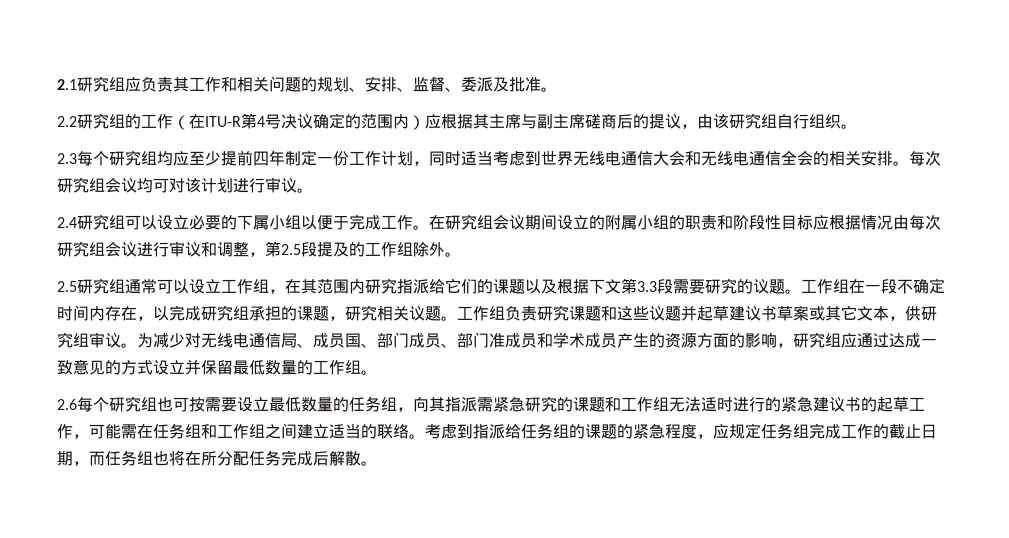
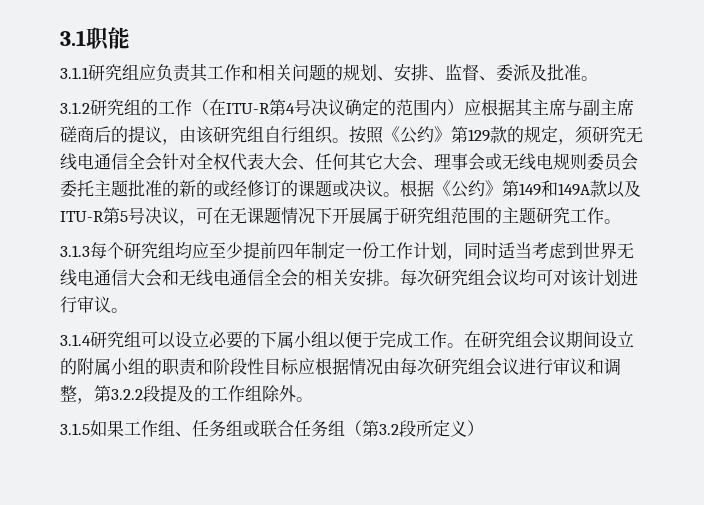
[57,79,77,90] 2.1 -> [60,27,130,51] [60,67,89,79] 3.1职能 // 3.1.1
[57,116,77,127] 2.2 -> [60,102,90,114] 3.1.2
[57,153,77,164] // 2.3 -> [349,126,643,145] [60,152,638,171] [60,180,641,198] [60,207,621,226] [60,245,90,257] 按照《公约》第129款的规定，须研究无线电通信全会针对全权代表大会、任何其它大会、理事会或无线电规则委员会委托主题批准的新的或经修订的课题或决议。根据《公约》第149和149A款以及ITU-R第5号决议，可在无课题情况下开展属于研究组范围的主题研究工作。 // 3.1.3
[57,217,77,228] 2.4 -> [60,334,91,346] 3.1.4
[281,244,301,255] 2.5 -> [111,389,143,400] 3.2.2
[57,278,945,294] [57,305,937,321] [57,332,937,348] [57,359,377,375] [57,396,925,412] [57,423,937,439] [57,450,377,466] 2.5研究组通常可以设立工作组，在其范围内研究指派给它们的课题以及根据下文第3.3段需要研究的议题。工作组在一段不确定时间内存在，以完成研究组承担的课题，研究相关议题。工作组负责研究课题和这些议题并起草建议书草案或其它文本，供研究组审议。为减少对无线电通信局、成员国、部门成员、部门准成员和学术成员产生的资源方面的影响，研究组应通过达成一致意见的方式设立并保留最低数量的工作组。 // 2.6每个研究组也可按需要设立最低数量的任务组，向其指派需紧急研究的课题和工作组无法适时进行的紧急建议书的起草工作，可能需在任务组和工作组之间建立适当的联络。考虑到指派给任务组的课题的紧急程度，应规定任务组完成工作的截止日期，而任务组也将在所分配任务完成后解散。 -> [60,420,484,437] 3.1.5如果工作组、任务组或联合任务组（第3.2段所定义）

